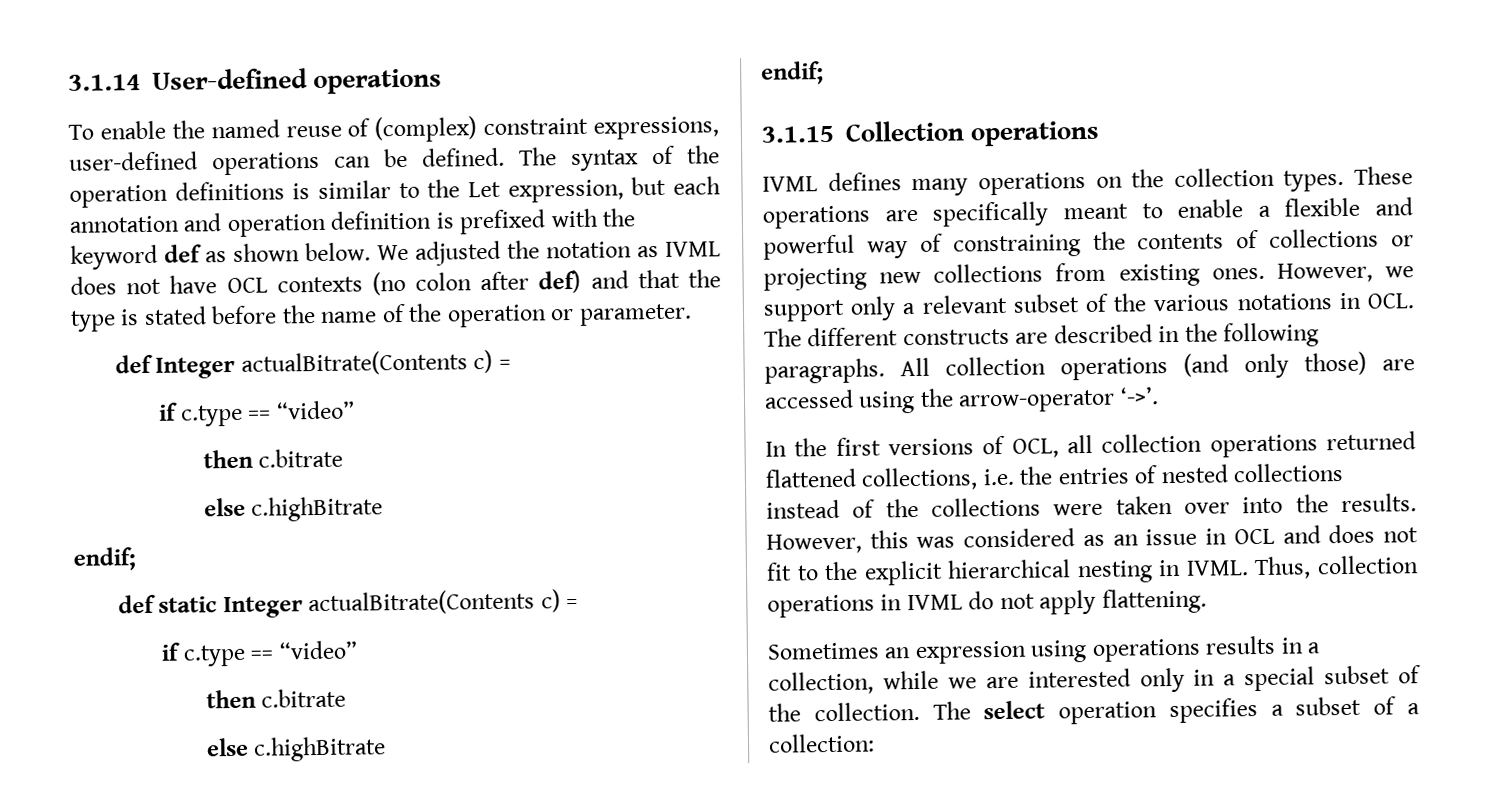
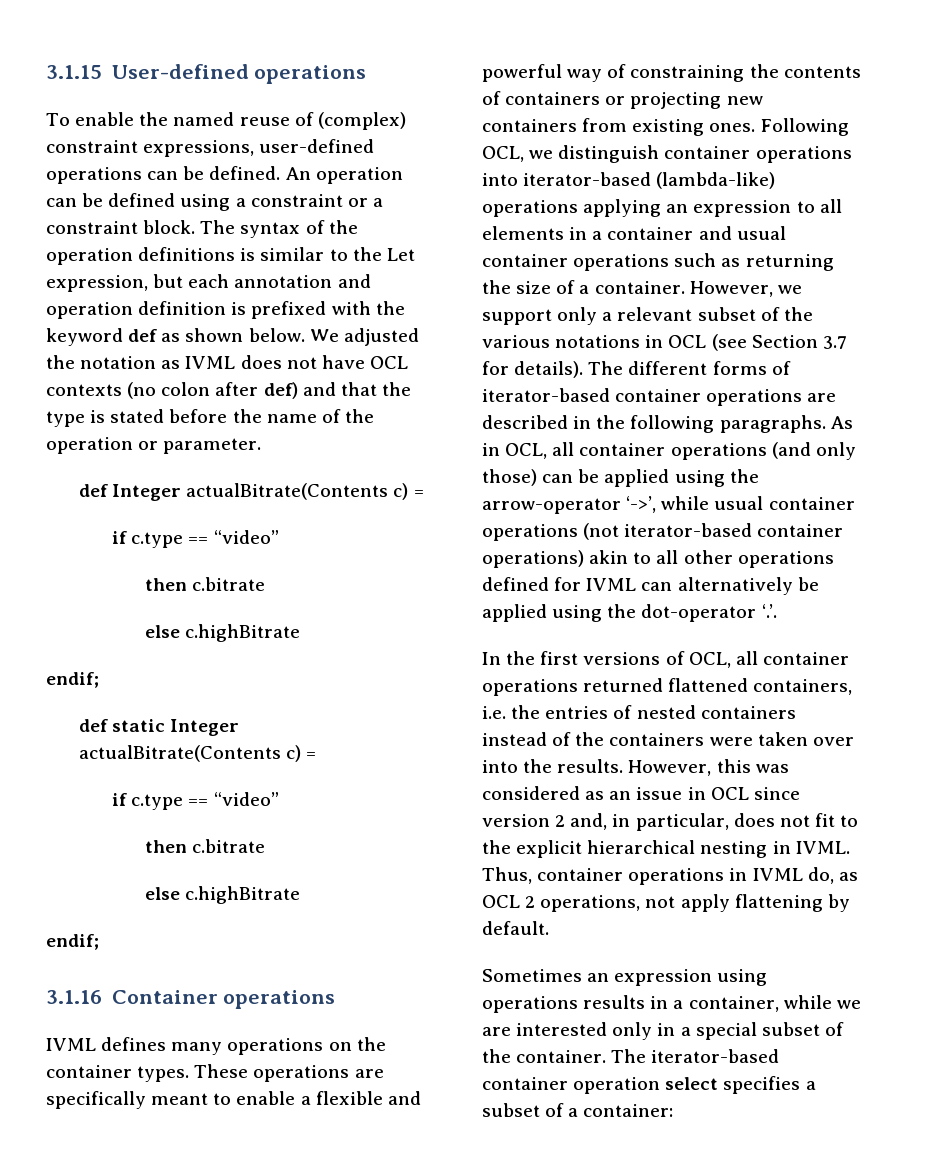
[68,74,141,91] 3.1.14 -> [46,65,102,79] 3.1.15
(505, 157) none -> [285,167,403,184] [46,193,383,211] [46,220,196,234] An operation can be defined using a constraint or a constraint block.
[761,120,964,143] 3.1.15 Collection -> [46,990,218,1004] 3.1.16 Container
[1173,167,1275,187] collection -> [46,1065,132,1078] container
[1269,228,1380,248] collections -> [505,92,601,105] containers
[933,263,1044,283] collections -> [482,119,577,132] containers
(1265, 273) none -> [760,118,849,136] [482,145,852,163] [482,172,776,189] [482,199,842,217] [482,226,786,240] [482,253,834,271] [482,280,685,294] Following OCL, we distinguish container operations into iterator-based (lambda-like) operations applying an expression to all elements in a container and usual container operations such as returning the size of a container.
[1367,293,1414,309] [764,327,1010,347] OCL. The different constructs -> [668,334,847,351] [482,361,791,378] [482,388,803,406] OCL (see Section 3.7 for details). The different forms of iterator-based container operations
[900,351,1415,381] [764,386,1159,414] All collection operations (and only those) are accessed using the arrow-operator ‘->’. -> [830,416,853,429] [482,442,856,460] [482,469,759,487] [482,496,855,514] [482,523,844,541] [482,550,834,568] [482,577,819,595] [482,604,778,622] As in OCL, all container operations (and only those) can be applied using the arrow-operator ‘->’, while usual container operations (not iterator-based container operations) akin to all other operations defined for IVML can alternatively be applied using the dot-operator ‘.’.
[1101,433,1203,453] collection -> [762,652,849,665] container
[861,467,979,491] collections, -> [753,679,853,695] containers,
[1233,462,1344,483] collections -> [700,706,796,719] containers
[931,497,1041,517] collections -> [609,733,705,746] containers
[1282,525,1321,544] and -> [753,787,800,800] [482,813,729,831] since version 2 and, in particular,
[1317,555,1419,575] collection -> [537,868,624,881] container
[968,588,1207,615] do not apply flattening. -> [807,867,858,884] [482,894,850,912] [482,921,549,935] do, as OCL 2 operations, not apply flattening by default.
[768,671,874,695] collection, -> [688,996,779,1012] container,
[813,700,1158,725] collection. The select operation -> [516,1049,780,1063] [482,1077,719,1094] container. The iterator-based container operation select
[768,733,875,753] collection: -> [583,1104,674,1117] container:

